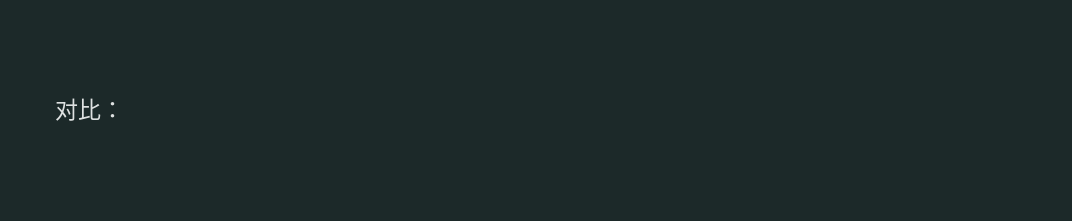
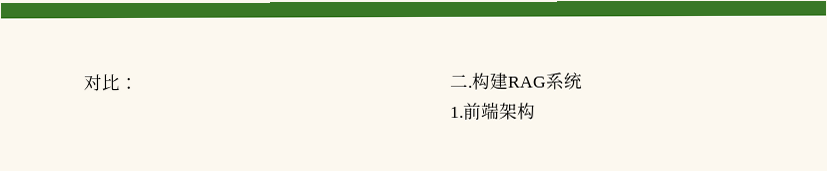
(124, 110) none -> [449,72,583,90] [450,101,536,120] // 二.构建RAG系统 // 1.前端架构

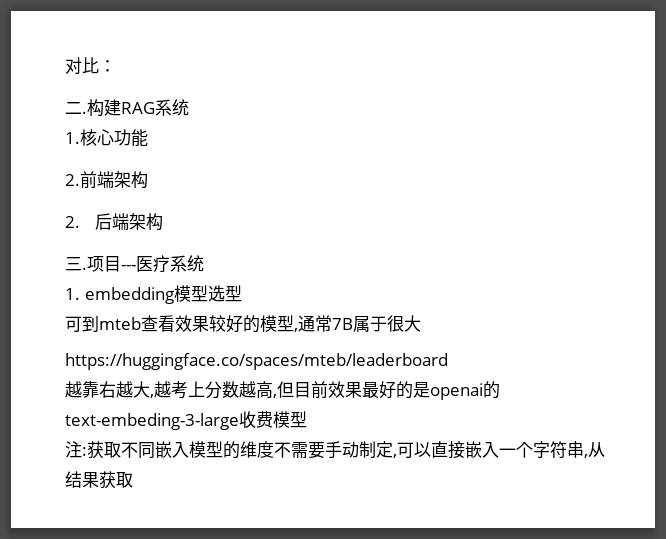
(464, 112) none -> [80,129,148,147] [65,174,80,186] 核心功能 // 2.
(536, 111) none -> [65,213,163,231] [65,255,204,273] [65,285,242,304] [65,315,421,333] [65,353,448,370] [65,381,500,400] [65,411,307,430] [65,441,605,459] [65,471,133,489] // 2.后端架构 // 三.项目---医疗系统 // 1. embedding模型选型 // 可到mteb查看效果较好的模型,通常7B属于很大 // https://huggingface.co/spaces/mteb/leaderboard // 越靠右越大,越考上分数越高,但目前效果最好的是openai的text-embeding-3-large收费模型 // 注:获取不同嵌入模型的维度不需要手动制定,可以直接嵌入一个字符串,从结果获取

